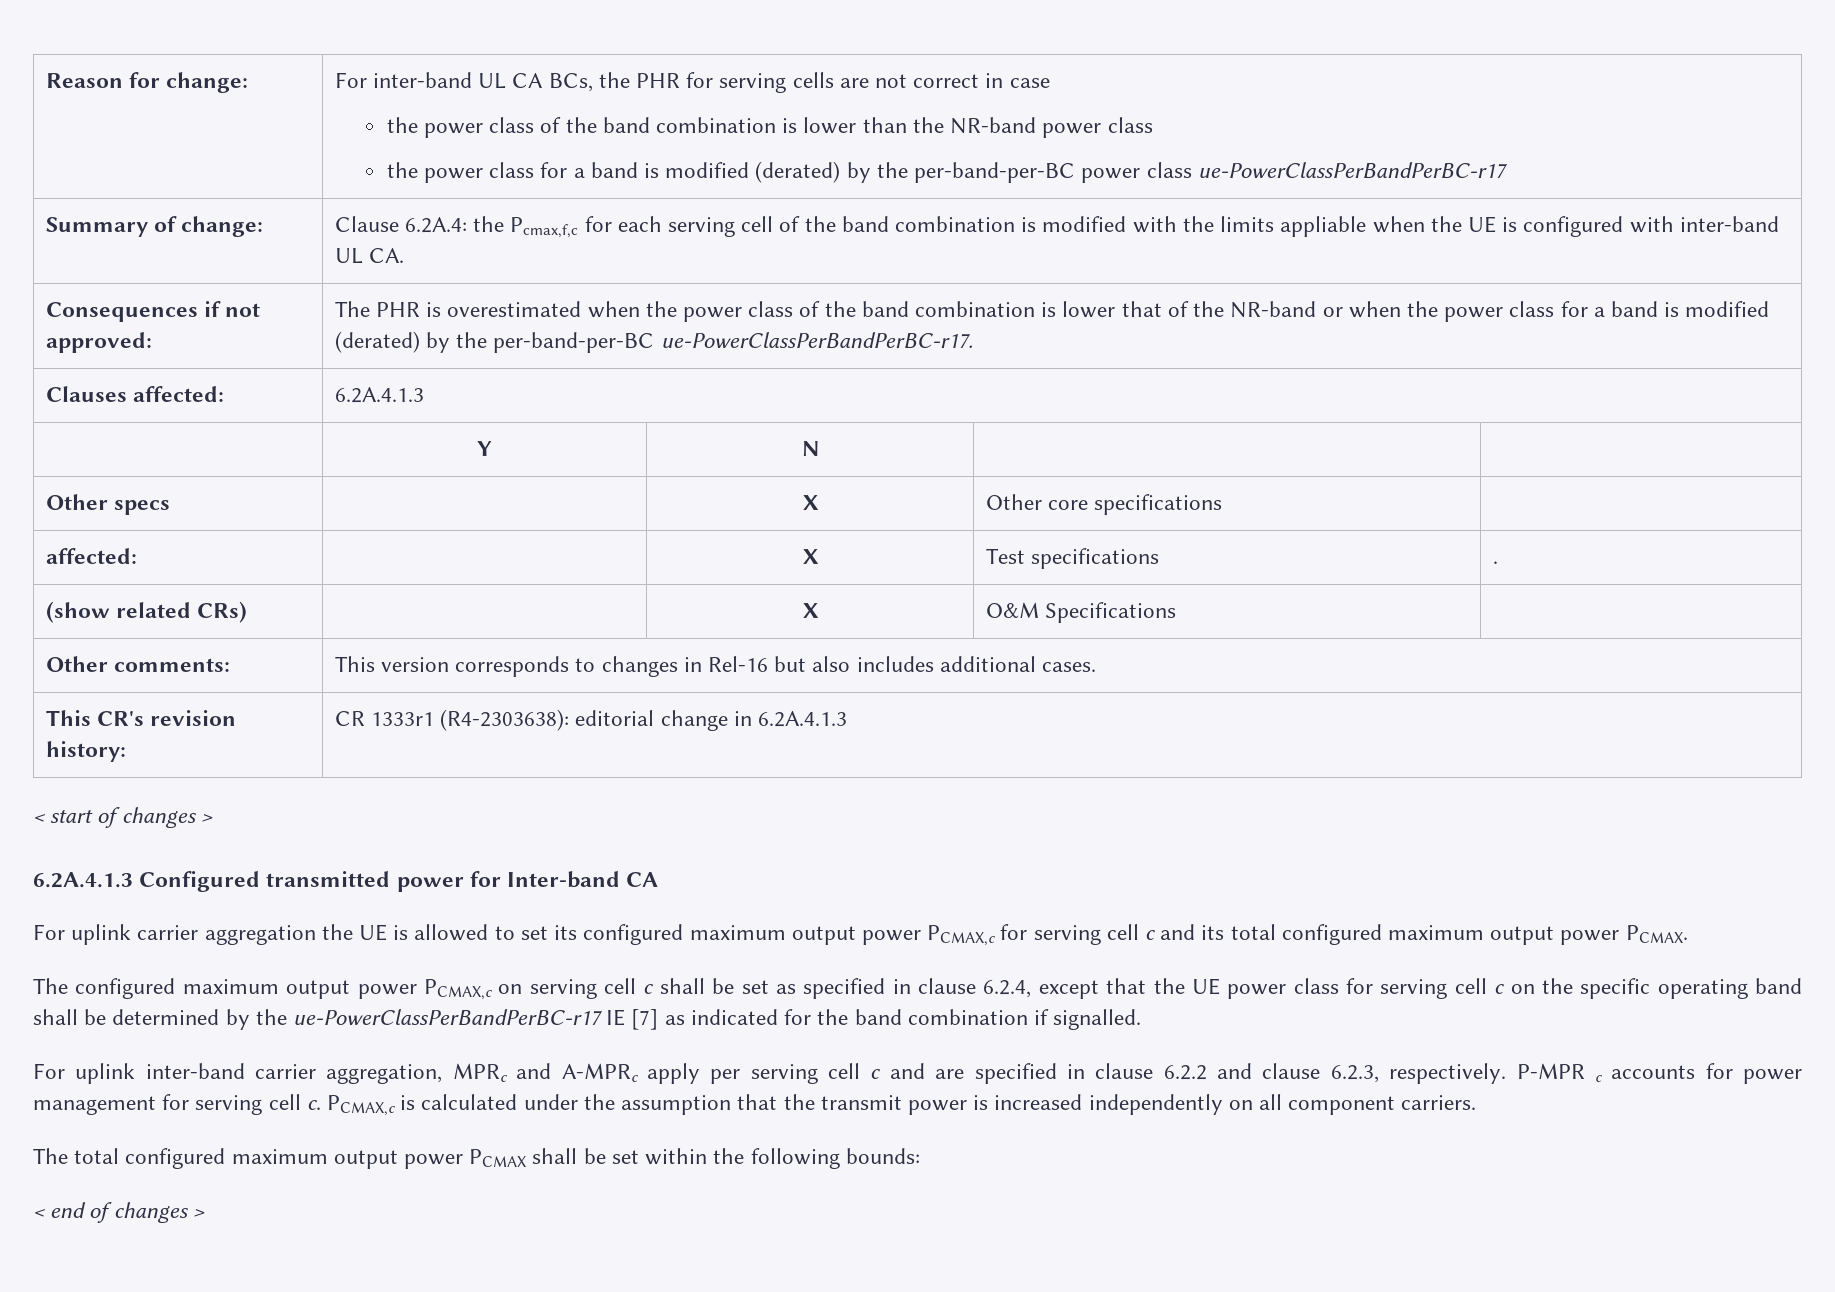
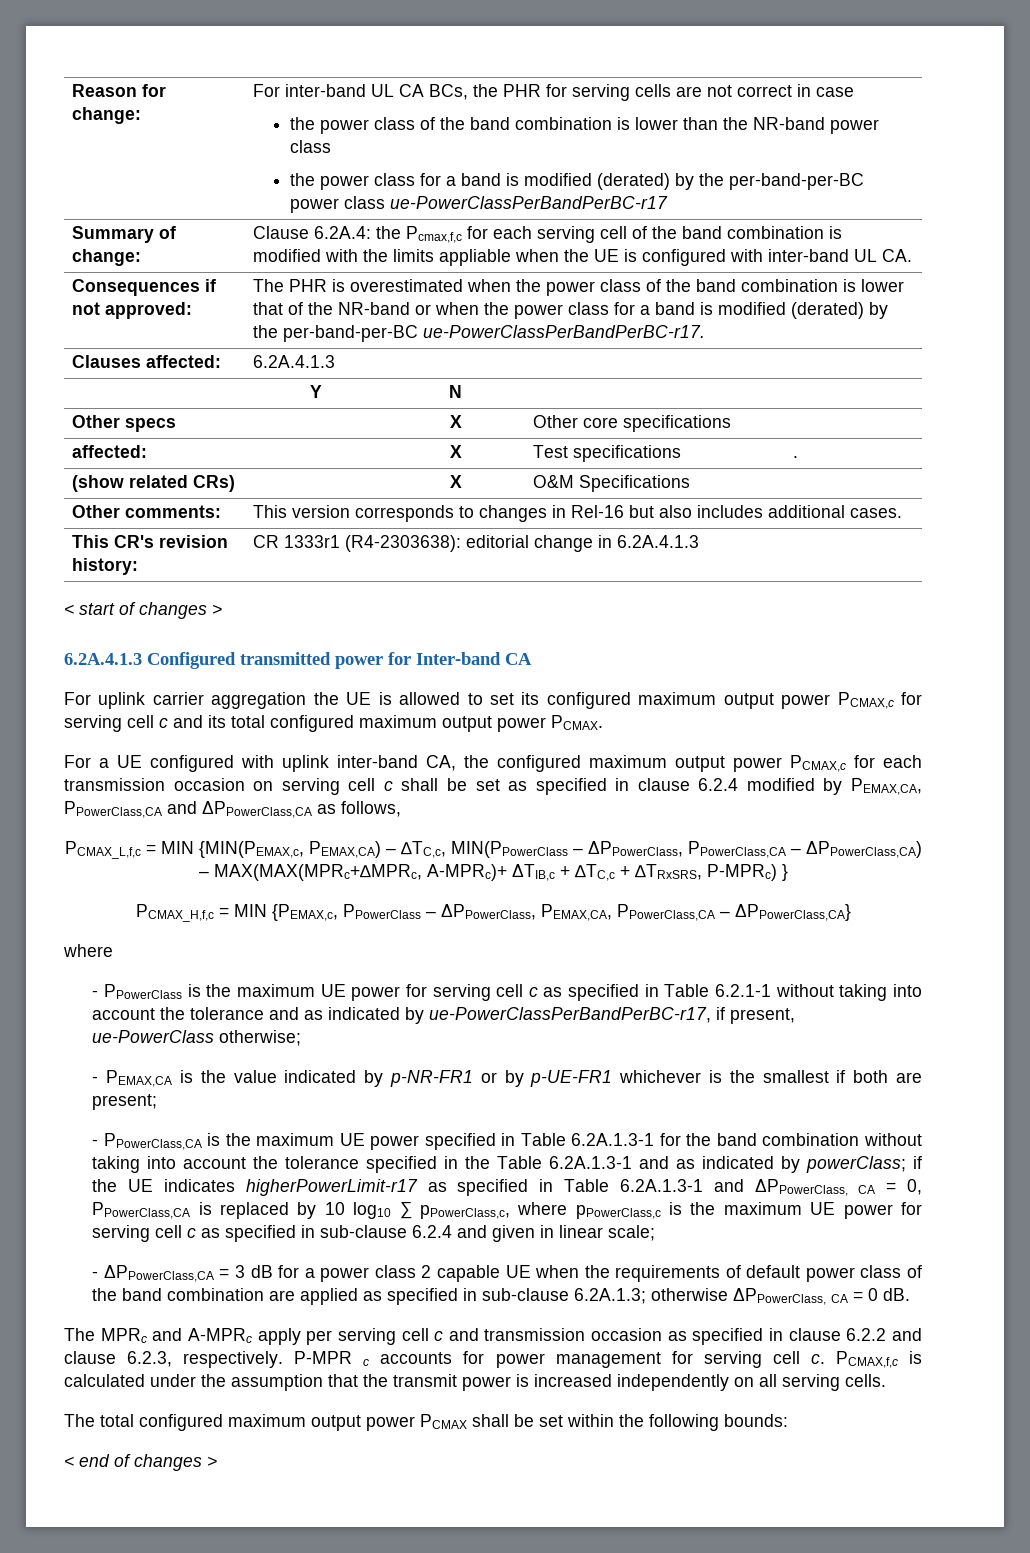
[33,978,493,1000] The configured maximum output power PCMAX,c -> [64,755,922,772] [64,778,245,791] For a UE configured with uplink inter-band CA, the configured maximum output power PCMAX,c for each transmission occasion
[983,978,1802,999] [33,1009,1142,1030] [33,1063,443,1084] 6.2.4, except that the UE power class for serving cell c on the specific operating band shall be determined by the ue-PowerClassPerBandPerBC-r17 IE [7] as indicated for the band combination if signalled. // For uplink inter-band carrier aggregation, -> [698,778,922,795] [64,801,401,818] [64,841,922,859] [198,864,788,881] [135,904,851,922] [63,944,113,957] [92,984,923,1001] [92,1007,796,1024] [92,1030,302,1046] [92,1070,922,1087] [92,1094,158,1110] [92,1133,923,1150] [92,1156,922,1173] [92,1179,922,1196] [92,1202,922,1219] [92,1225,656,1242] [92,1265,922,1282] [92,1288,911,1305] [64,1328,95,1341] 6.2.4 modified by PEMAX,CA, PPowerClass,CA and ΔPPowerClass,CA as follows, // PCMAX_L,f,c = MIN {MIN(PEMAX,c, PEMAX,CA) – ∆TC,c, MIN(PPowerClass – ΔPPowerClass, PPowerClass,CA – ΔPPowerClass,CA) – MAX(MAX(MPRc+∆MPRc, A-MPRc)+ ΔTIB,c + ∆TC,c + ∆TRxSRS, P-MPRc) } // PCMAX_H,f,c = MIN {PEMAX,c, PPowerClass – ΔPPowerClass, PEMAX,CA, PPowerClass,CA – ΔPPowerClass,CA} // where // - PPowerClass is the maximum UE power for serving cell c as specified in Table 6.2.1-1 without taking into account the tolerance and as indicated by ue-PowerClassPerBandPerBC-r17, if present, ue-PowerClass otherwise; // - PEMAX,CA is the value indicated by p-NR-FR1 or by p-UE-FR1 whichever is the smallest if both are present; // - PPowerClass,CA is the maximum UE power specified in Table 6.2A.1.3-1 for the band combination without taking into account the tolerance specified in the Table 6.2A.1.3-1 and as indicated by powerClass; if the UE indicates higherPowerLimit-r17 as specified in Table 6.2A.1.3-1 and ΔPPowerClass, CA = 0, PPowerClass,CA is replaced by 10 log10 ∑ pPowerClass,c, where pPowerClass,c is the maximum UE power for serving cell c as specified in sub-clause 6.2.4 and given in linear scale; // - ΔPPowerClass,CA = 3 dB for a power class 2 capable UE when the requirements of default power class of the band combination are applied as specified in sub-clause 6.2A.1.3; otherwise ΔPPowerClass, CA = 0 dB. // The
[935,1069,965,1079] are -> [484,1328,687,1341] transmission occasion as
[327,1095,397,1116] PCMAX,c -> [835,1351,898,1368] PCMAX,f,c
[1288,1095,1477,1115] component carriers. -> [782,1374,886,1391] serving cells.

